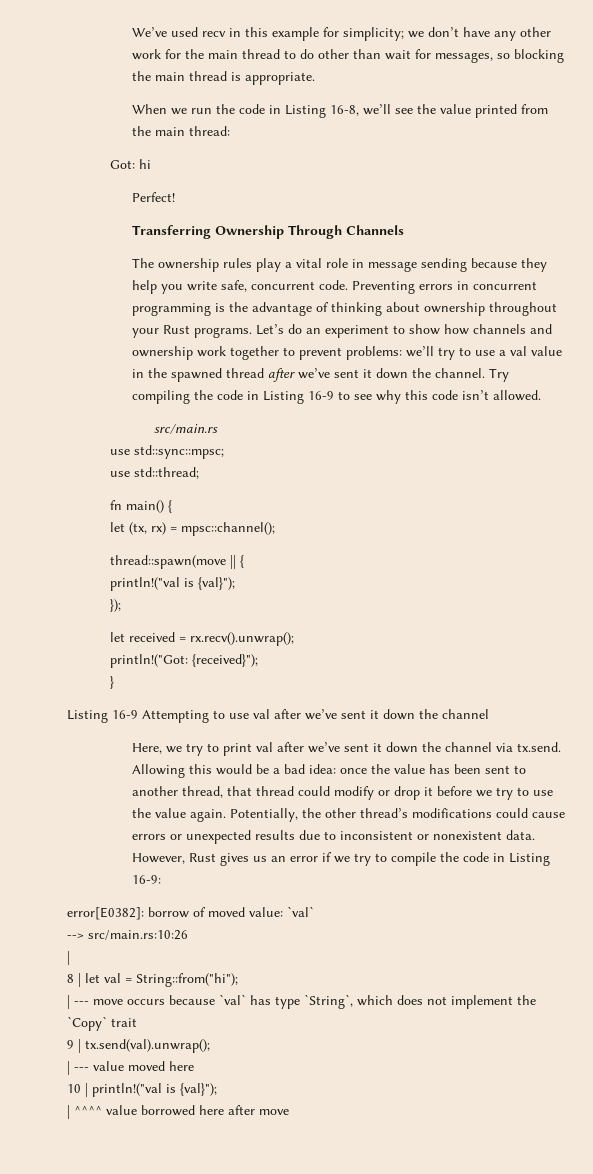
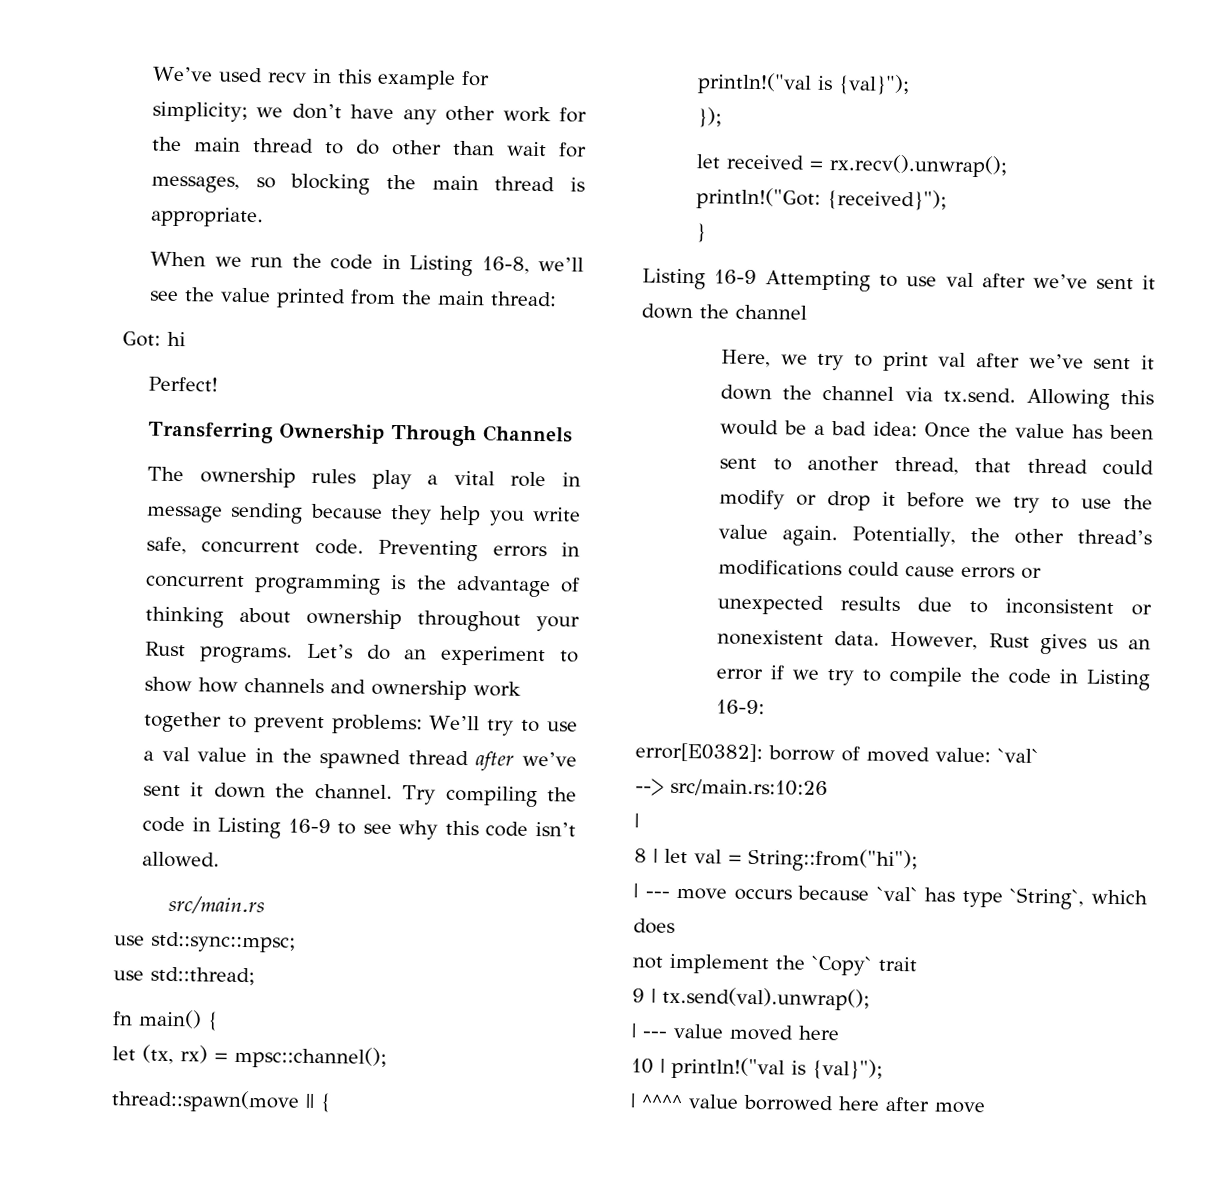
[406,346,435,357] we’ll -> [429,715,481,731] We’ll
[340,768,368,774] once -> [924,422,972,437] Once
(423, 1000) none -> (675, 926) //

